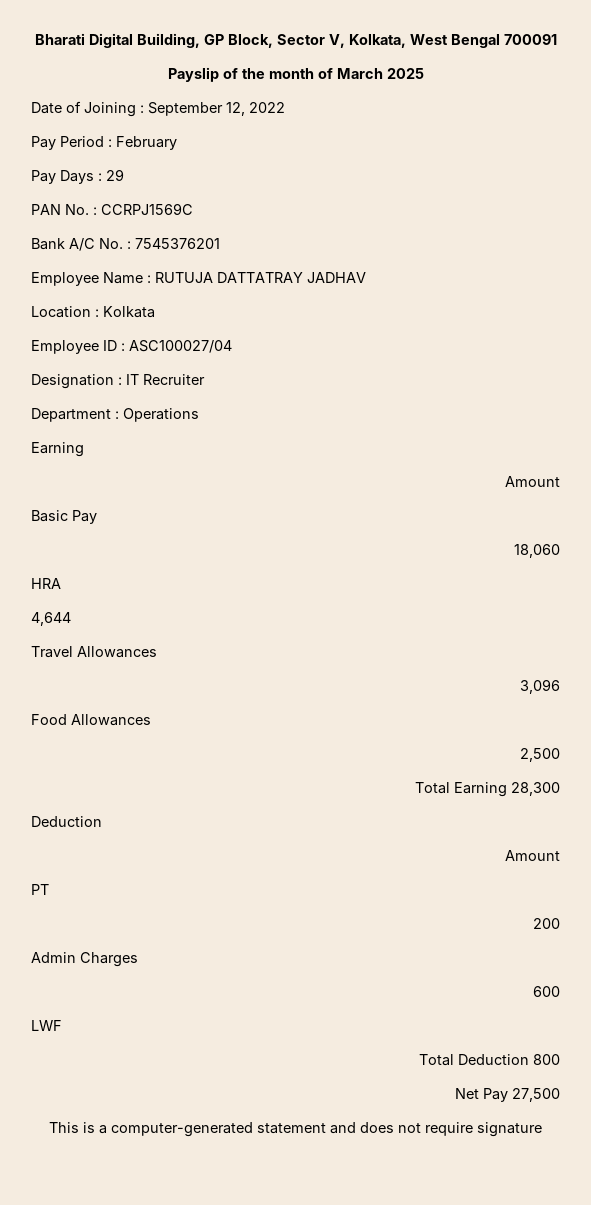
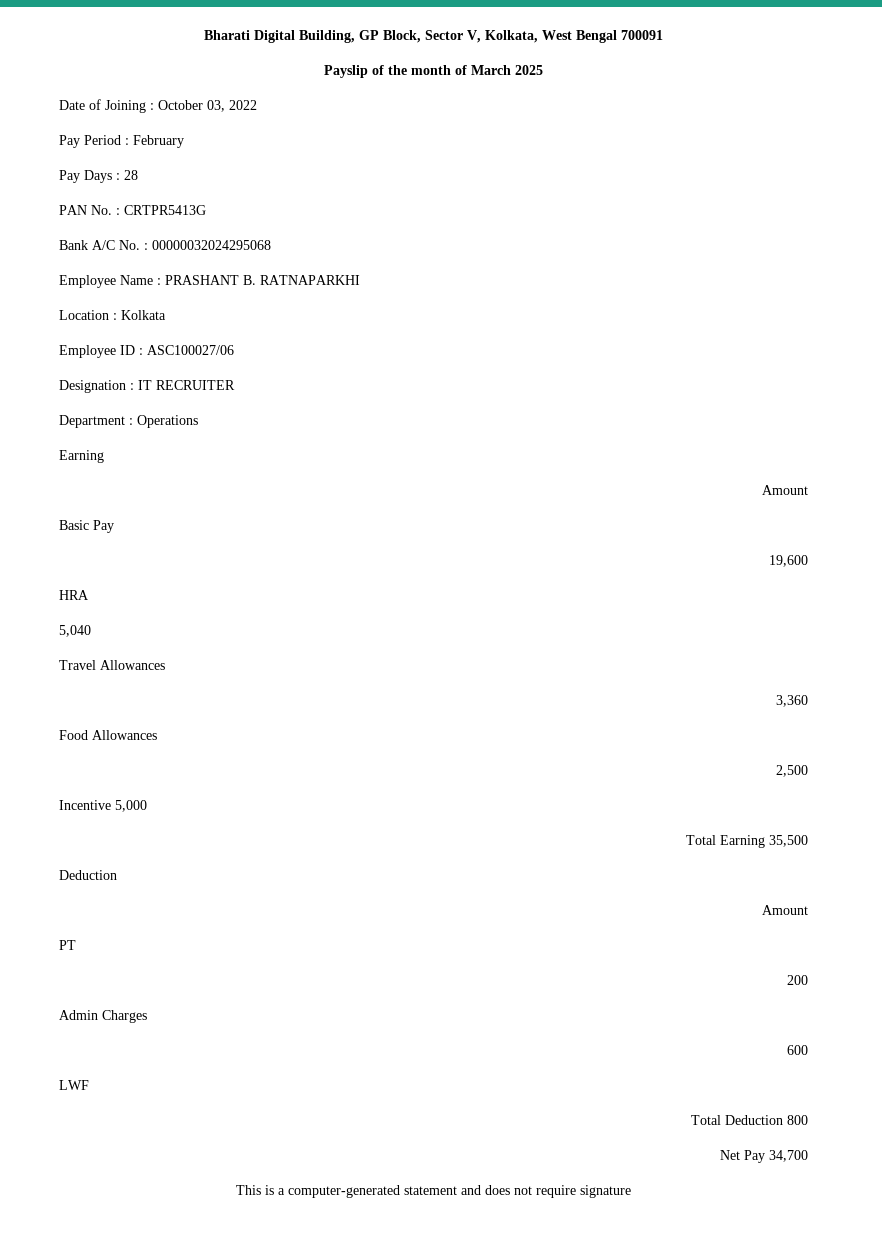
[148,102,245,116] September 12, -> [158,100,225,112] October 03,
[106,169,124,181] 29 -> [124,170,138,180] 28
[101,203,193,215] CCRPJ1569C -> [124,205,206,215] CRTPR5413G
[135,238,220,249] 7545376201 -> [152,240,271,250] 00000032024295068
[155,272,366,283] RUTUJA DATTATRAY JADHAV -> [165,275,360,285] PRASHANT B. RATNAPARKHI
[129,340,232,353] ASC100027/04 -> [147,345,234,355] ASC100027/06
[143,374,205,385] Recruiter -> [156,380,235,390] RECRUITER
[514,544,560,558] 18,060 -> [769,555,808,567] 19,600
[31,612,71,626] 4,644 -> [59,625,91,637] 5,040
[520,679,560,694] 3,096 -> [776,695,808,707] 3,360
(560, 755) none -> [59,800,147,812] // Incentive 5,000
[511,782,560,796] 28,300 -> [769,835,808,847] 35,500
[512,1088,560,1102] 27,500 -> [769,1150,808,1162] 34,700

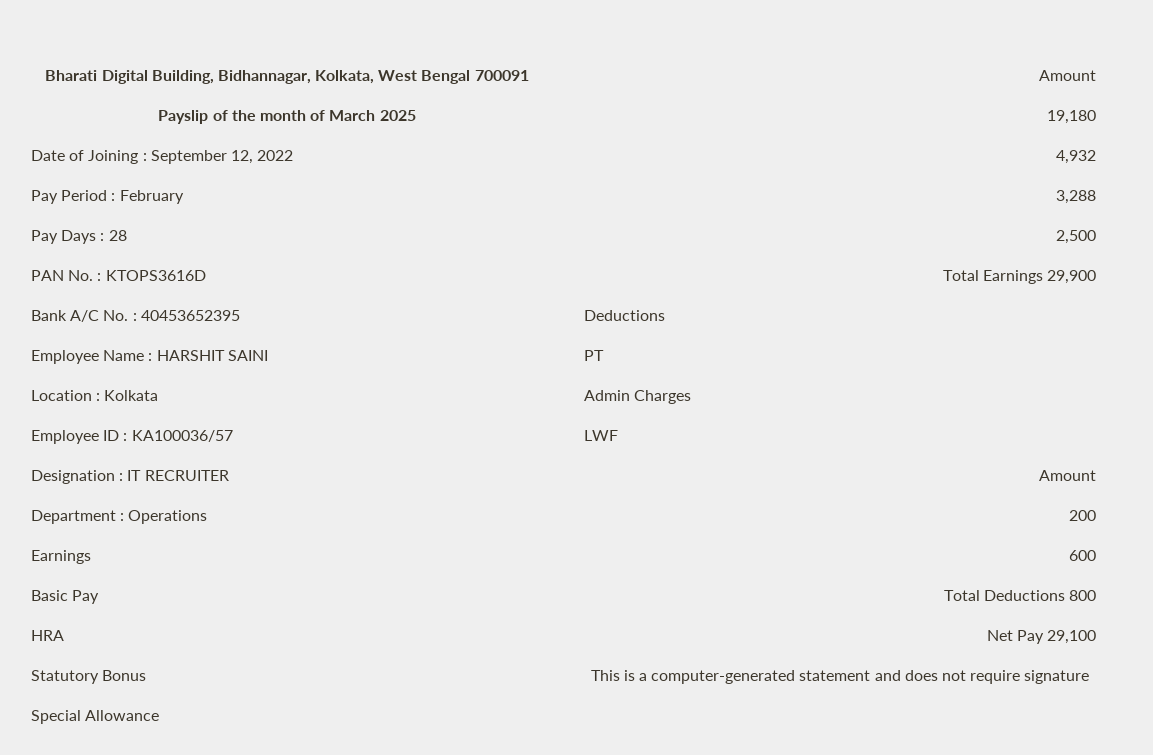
[359,30,481,43] GP Block, Sector V, -> [217,70,311,84] Bidhannagar,
[158,100,225,112] October 03, -> [150,150,253,164] September 12,
[124,205,206,215] CRTPR5413G -> [105,270,206,281] KTOPS3616D
[152,240,271,250] 00000032024295068 -> [140,310,240,321] 40453652395
[165,275,360,285] PRASHANT B. RATNAPARKHI -> [156,350,268,361] HARSHIT SAINI
[147,345,234,355] ASC100027/06 -> [131,430,233,442] KA100036/57
[59,450,104,463] [762,485,808,495] Earning // Amount -> [31,550,91,564] Earnings
[769,555,808,567] // 19,600 -> (100, 597) none
[59,625,91,637] [59,660,165,670] [776,695,808,707] [59,730,157,740] [776,765,808,777] [59,800,147,812] [686,835,808,848] [59,870,117,880] [762,905,808,915] 5,040 // Travel Allowances // 3,360 // Food Allowances // 2,500 // Incentive 5,000 // Total Earning 35,500 // Deduction // Amount -> [31,670,147,684] [31,710,160,724] [1039,70,1096,81] [1047,110,1096,124] [1056,150,1096,164] [1056,190,1096,204] [1056,230,1096,244] [942,270,1096,284] [584,310,665,321] Statutory Bonus // Special Allowance // Amount // 19,180 // 4,932 // 3,288 // 2,500 // Total Earnings 29,900 // Deductions
[787,975,808,985] // 200 -> (604, 355) none
(147, 1016) none -> [584,430,618,441] [1039,470,1096,481] [1069,510,1096,521] // LWF // Amount // 200
[59,1080,89,1090] [691,1115,783,1125] // LWF // Total Deduction -> [943,590,1065,601] // Total Deductions
[769,1150,808,1162] 34,700 -> [1047,630,1096,644] 29,100

